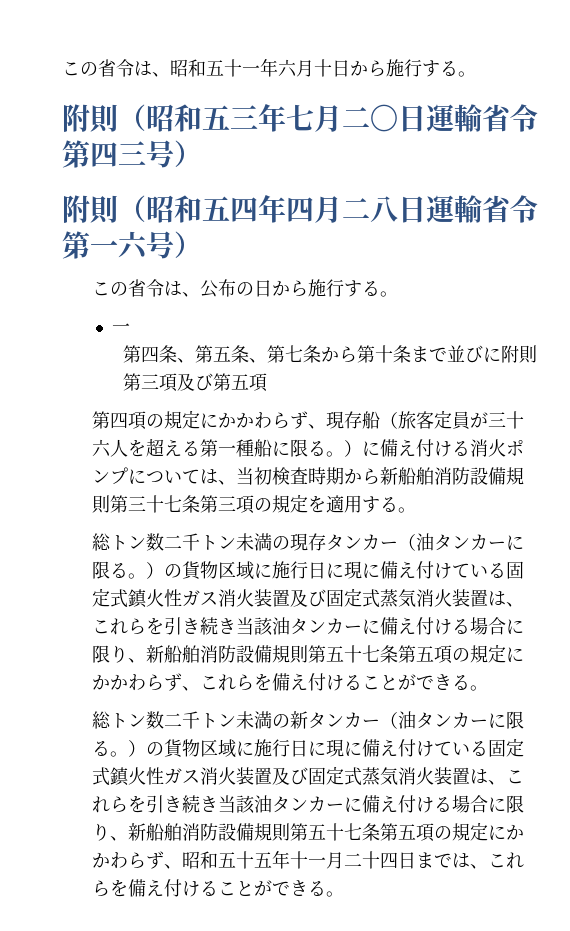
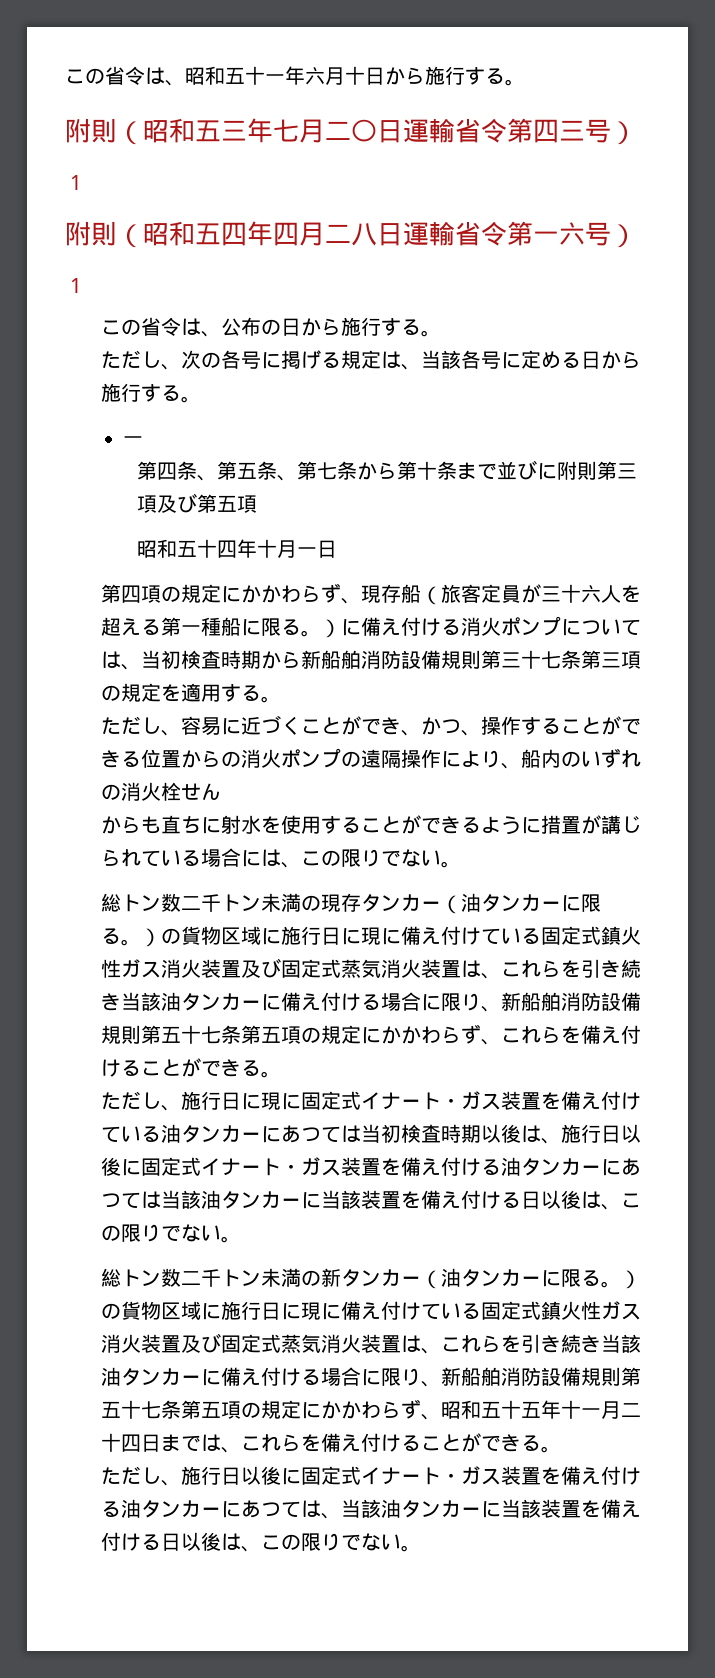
(202, 153) none -> [65,174,86,190] // １
(202, 244) none -> [65,277,86,293] // １
(399, 294) none -> [101,350,642,370] [101,383,202,403] // ただし、次の各号に掲げる規定は、当該各号に定める日から施行する。
(267, 382) none -> [137,539,338,558] // 昭和五十四年十月一日
(417, 510) none -> [101,715,642,736] [101,748,642,769] [101,782,222,801] [101,815,642,835] [101,848,462,868] // ただし、容易に近づくことができ、かつ、操作することができる位置からの消火ポンプの遠隔操作により、船内のいずれの消火栓せん // からも直ちに射水を使用することができるように措置が講じられている場合には、この限りでない。
(489, 688) none -> [101,1091,642,1111] [101,1124,642,1144] [101,1157,642,1176] [101,1190,642,1210] [101,1224,242,1243] // ただし、施行日に現に固定式イナート・ガス装置を備え付けている油タンカーにあつては当初検査時期以後は、施行日以後に固定式イナート・ガス装置を備え付ける油タンカーにあつては当該油タンカーに当該装置を備え付ける日以後は、この限りでない。
(345, 894) none -> [101,1466,642,1486] [101,1499,642,1519] [101,1532,422,1552] // ただし、施行日以後に固定式イナート・ガス装置を備え付ける油タンカーにあつては、当該油タンカーに当該装置を備え付ける日以後は、この限りでない。

